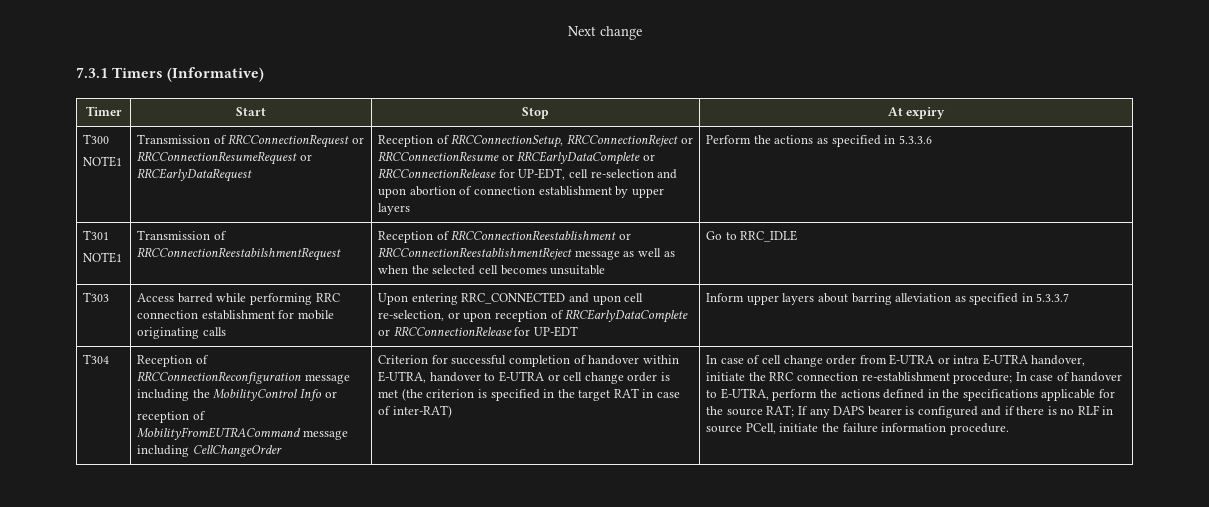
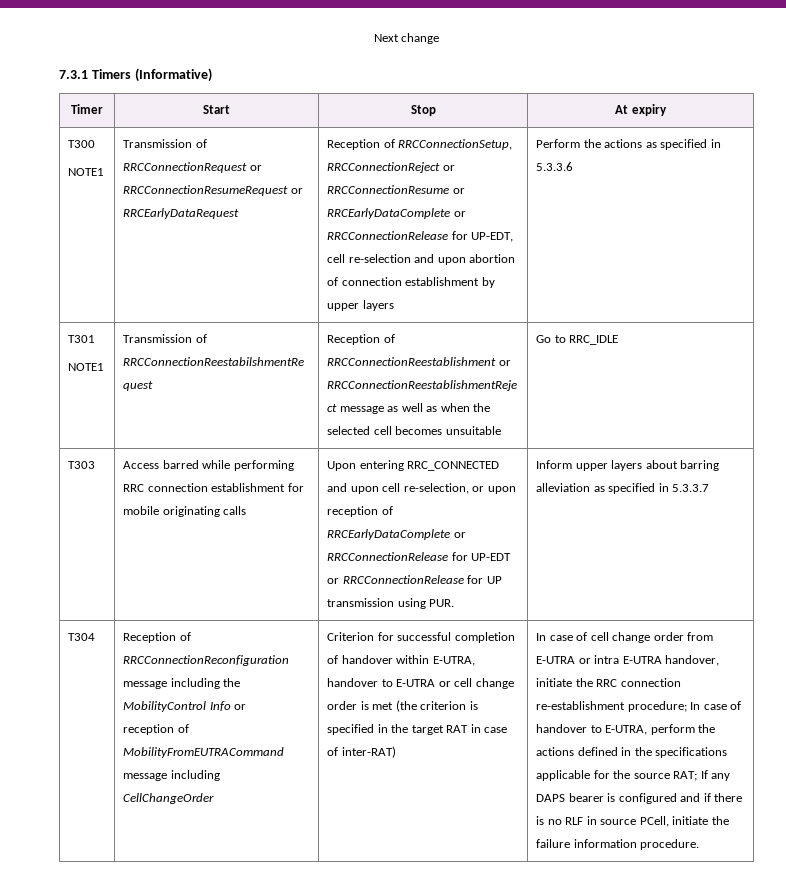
(578, 331) none -> [327,575,502,584] [327,598,455,609] or RRCConnectionRelease for UP transmission using PUR.

